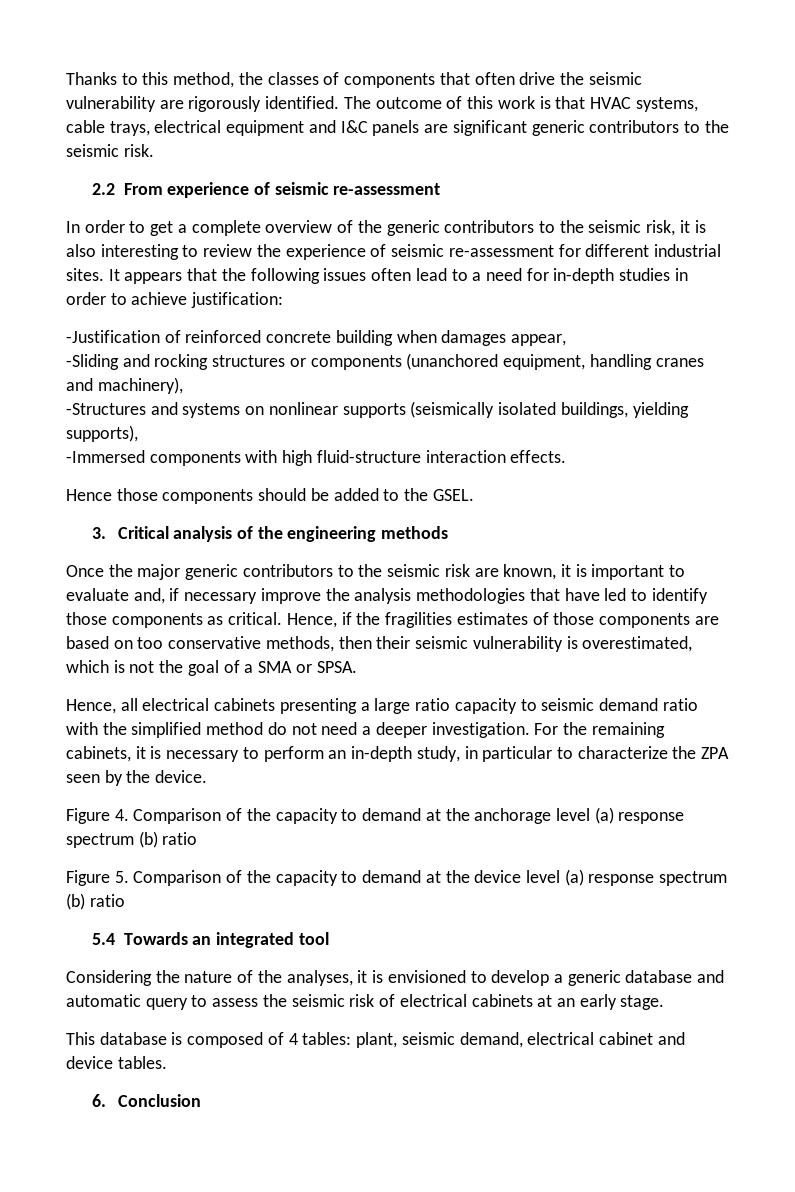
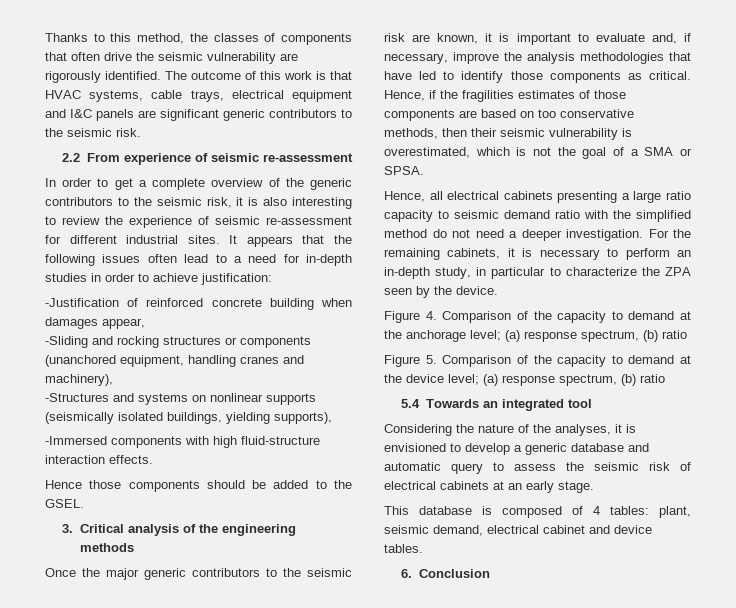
[184,592,258,604] necessary -> [384,53,448,64] necessary,
[555,807,685,824] [66,833,134,848] level (a) response spectrum -> [470,330,639,342] level; (a) response spectrum,
[525,869,728,886] level (a) response spectrum -> [448,374,617,386] level; (a) response spectrum,

